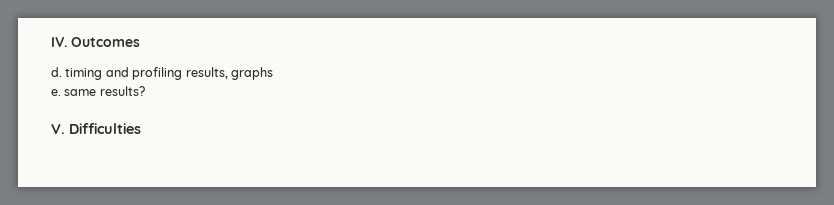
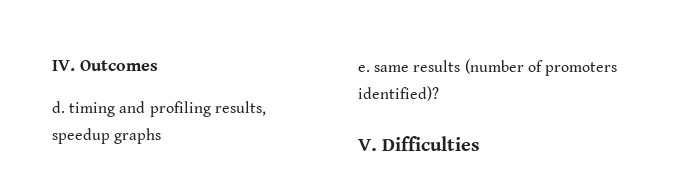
(228, 73) none -> [52,128,110,144] speedup
[99,86,145,96] results? -> [413,59,617,76] [358,86,439,101] results (number of promoters identified)?

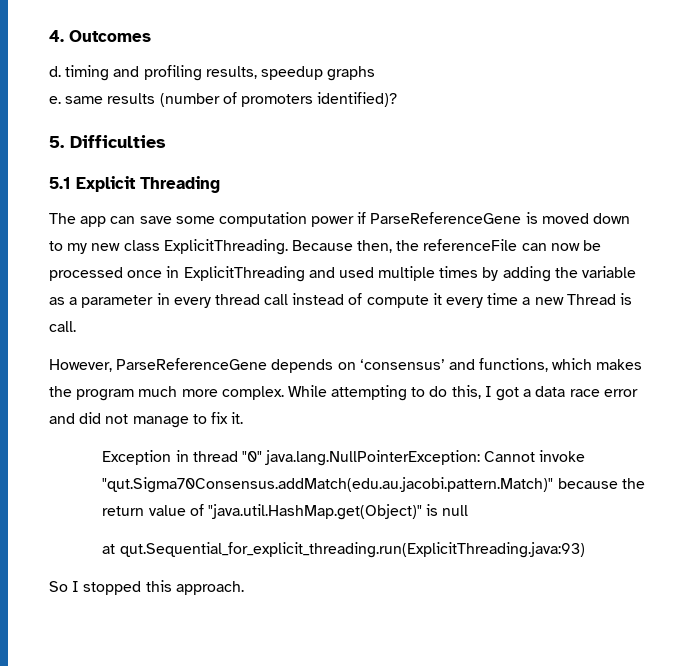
[52,60,75,71] IV. -> [49,30,64,42] 4.
[358,139,377,151] V. -> [49,136,64,148] 5.
(481, 143) none -> [49,176,220,193] [49,212,631,227] [49,239,602,255] [49,266,637,282] [49,293,632,308] [49,321,76,332] [49,358,643,373] [49,385,638,401] [49,412,244,428] [102,450,586,466] [102,477,645,493] [102,504,469,520] [102,542,585,558] [49,580,244,595] // 5.1 Explicit Threading // The app can save some computation power if ParseReferenceGene is moved down to my new class ExplicitThreading. Because then, the referenceFile can now be processed once in ExplicitThreading and used multiple times by adding the variable as a parameter in every thread call instead of compute it every time a new Thread is call. // However, ParseReferenceGene depends on ‘consensus’ and functions, which makes the program much more complex. While attempting to do this, I got a data race error and did not manage to fix it. // Exception in thread "0" java.lang.NullPointerException: Cannot invoke "qut.Sigma70Consensus.addMatch(edu.au.jacobi.pattern.Match)" because the return value of "java.util.HashMap.get(Object)" is null // at qut.Sequential_for_explicit_threading.run(ExplicitThreading.java:93) // So I stopped this approach.

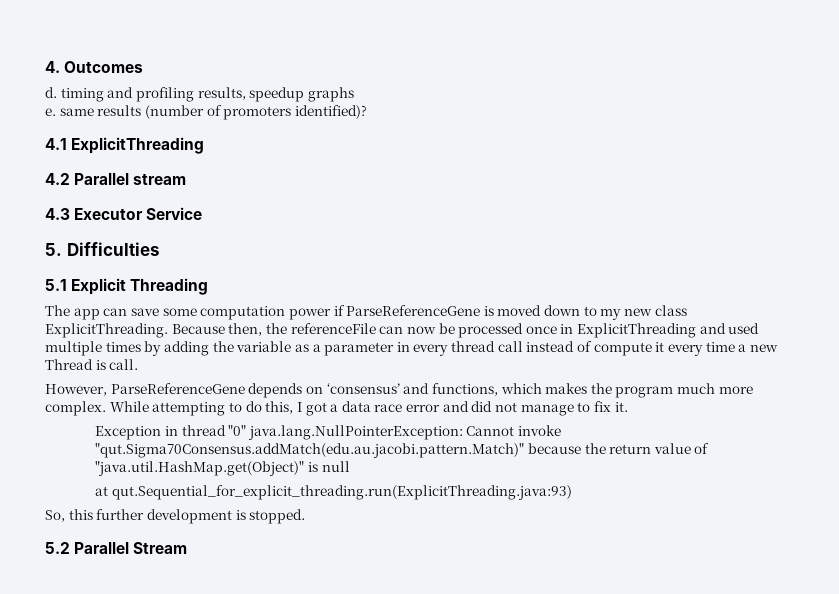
(398, 99) none -> [45,137,205,154] [45,173,187,185] [45,207,203,220] // 4.1 ExplicitThreading // 4.2 Parallel stream // 4.3 Executor Service
[49,580,244,595] So I stopped this approach. -> [45,509,306,524] [45,542,188,554] So, this further development is stopped. // 5.2 Parallel Stream

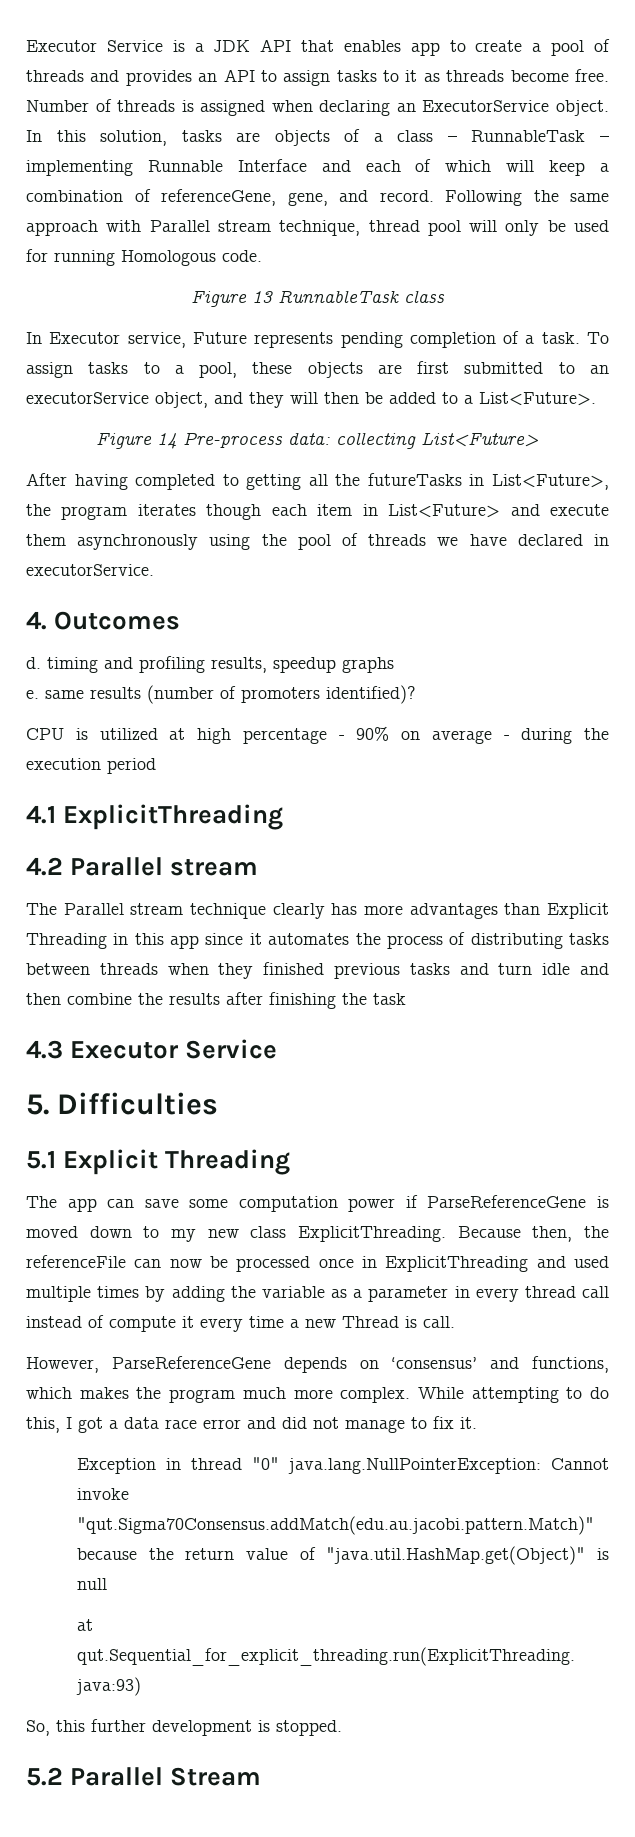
(45, 67) none -> [26,39,610,56] [26,69,609,86] [26,99,609,116] [26,129,609,146] [26,159,610,176] [26,189,609,206] [26,220,609,236] [26,249,262,266] [191,290,445,307] [26,331,609,348] [26,361,609,378] [26,392,596,408] [96,432,539,449] [26,473,609,490] [26,504,610,520] [26,533,609,550] [26,564,154,576] Executor Service is a JDK API that enables app to create a pool of threads and provides an API to assign tasks to it as threads become free. Number of threads is assigned when declaring an ExecutorService object. In this solution, tasks are objects of a class – RunnableTask – implementing Runnable Interface and each of which will keep a combination of referenceGene, gene, and record. Following the same approach with Parallel stream technique, thread pool will only be used for running Homologous code. // Figure 13 RunnableTask class // In Executor service, Future represents pending completion of a task. To assign tasks to a pool, these objects are first submitted to an executorService object, and they will then be added to a List<Future>. // Figure 14 Pre-process data: collecting List<Future> // After having completed to getting all the futureTasks in List<Future>, the program iterates though each item in List<Future> and execute them asynchronously using the pool of threads we have declared in executorService. //
(367, 112) none -> [26,726,609,744] [26,758,156,774] // CPU is utilized at high percentage - 90% on average - during the execution period
(187, 179) none -> [26,903,609,919] [26,932,610,949] [26,962,609,979] [26,992,406,1009] // The Parallel stream technique clearly has more advantages than Explicit Threading in this app since it automates the process of distributing tasks between threads when they finished previous tasks and turn idle and then combine the results after finishing the task

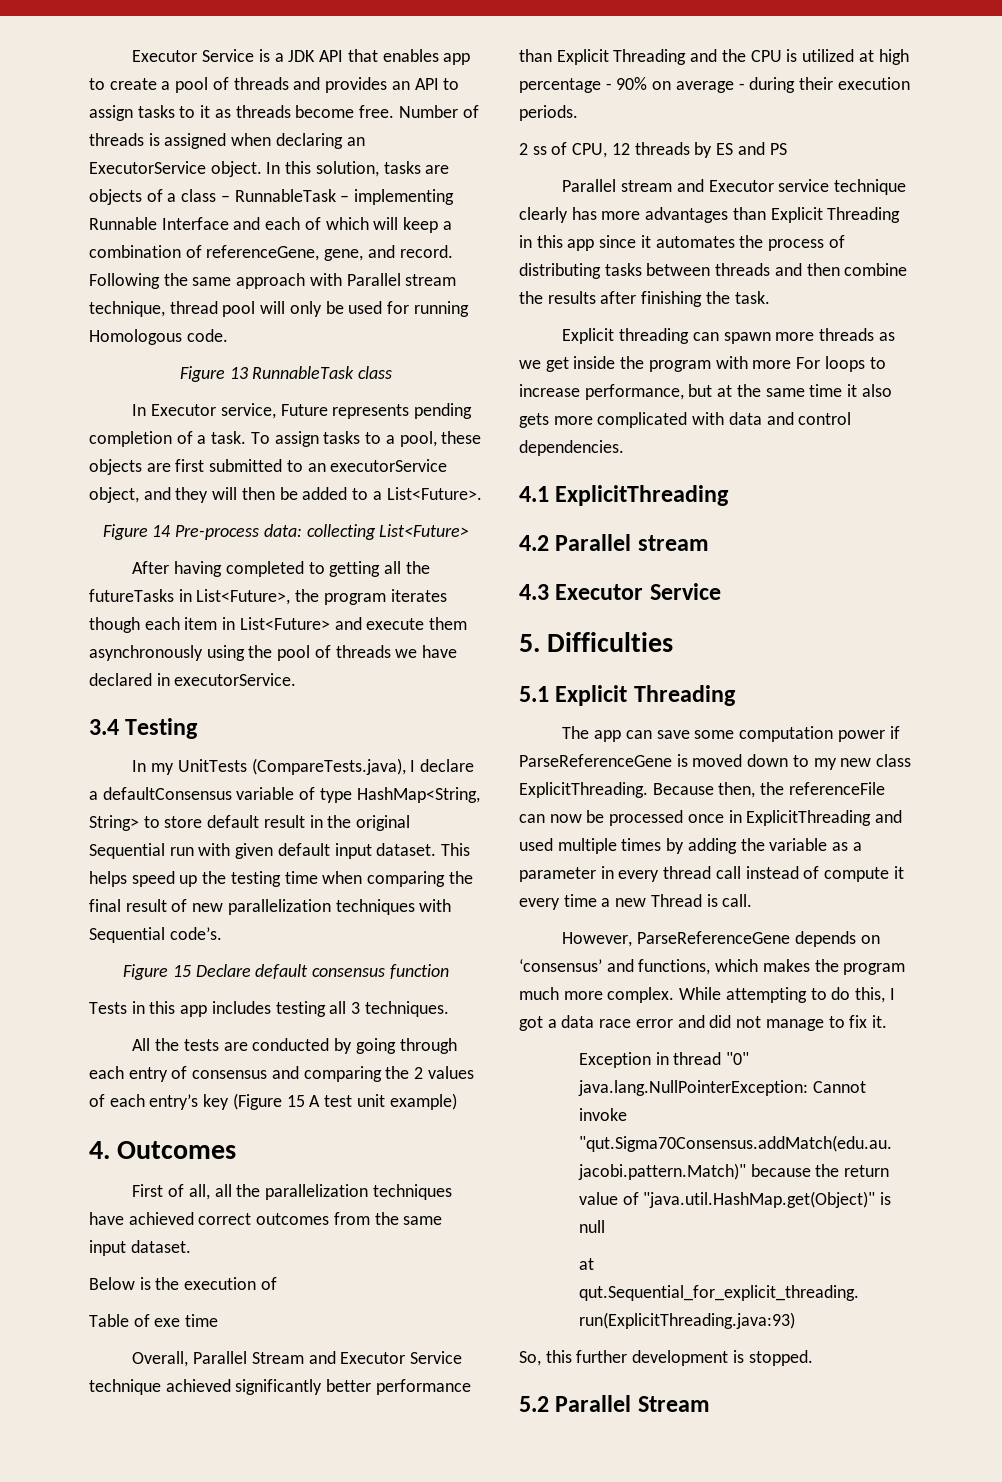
[26,611,181,630] [26,656,394,673] [26,685,416,704] 4. Outcomes // d. timing and profiling results, speedup graphs // e. same results (number of promoters identified)? // -> [89,718,199,739] [132,758,475,775] [89,787,480,803] [89,815,411,831] [89,843,471,859] [89,871,473,887] [89,899,452,915] [89,927,222,943] [123,964,449,980] [89,1001,449,1017] [132,1038,457,1054] [89,1066,474,1082] [89,1093,457,1110] [89,1141,237,1159] [132,1184,452,1200] [89,1212,443,1225] [89,1240,191,1256] [89,1277,277,1290] [89,1314,219,1327] [132,1351,463,1367] [89,1379,471,1395] [519,49,746,65] 3.4 Testing // In my UnitTests (CompareTests.java), I declare a defaultConsensus variable of type HashMap<String, String> to store default result in the original Sequential run with given default input dataset. This helps speed up the testing time when comparing the final result of new parallelization techniques with Sequential code’s. // Figure 15 Declare default consensus function // Tests in this app includes testing all 3 techniques. // All the tests are conducted by going through each entry of consensus and comparing the 2 values of each entry’s key (Figure 15 A test unit example) // 4. Outcomes // First of all, all the parallelization techniques have achieved correct outcomes from the same input dataset. // Below is the execution of // Table of exe time // Overall, Parallel Stream and Executor Service technique achieved significantly better performance than Explicit Threading and the
[584,728,609,740] [26,758,156,774] [26,804,284,830] [26,857,259,876] [26,903,184,915] the execution period // 4.1 ExplicitThreading // 4.2 Parallel stream // The Parallel stream -> [799,77,910,90] [519,105,578,121] [519,142,787,158] [562,179,830,192] their execution periods. // 2 ss of CPU, 12 threads by ES and PS // Parallel stream and Executor service
[167,962,571,979] when they finished previous tasks and turn idle -> (771, 269) none
[373,993,406,1005] task -> [734,291,770,304] [562,328,895,344] [519,356,886,372] [519,384,892,400] [519,412,852,428] [519,440,624,456] [519,485,730,506] [519,534,709,551] task. // Explicit threading can spawn more threads as we get inside the program with more For loops to increase performance, but at the same time it also gets more complicated with data and control dependencies. // 4.1 ExplicitThreading // 4.2 Parallel stream

